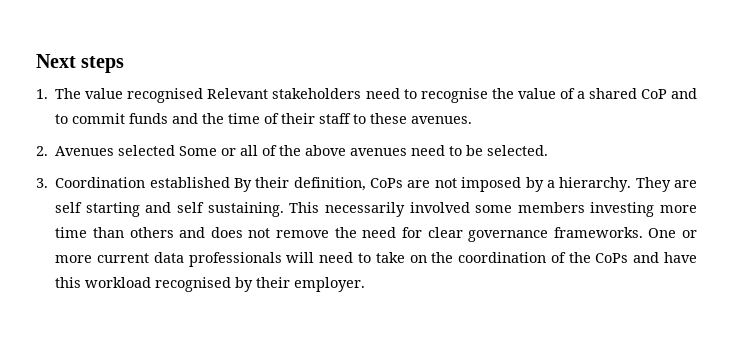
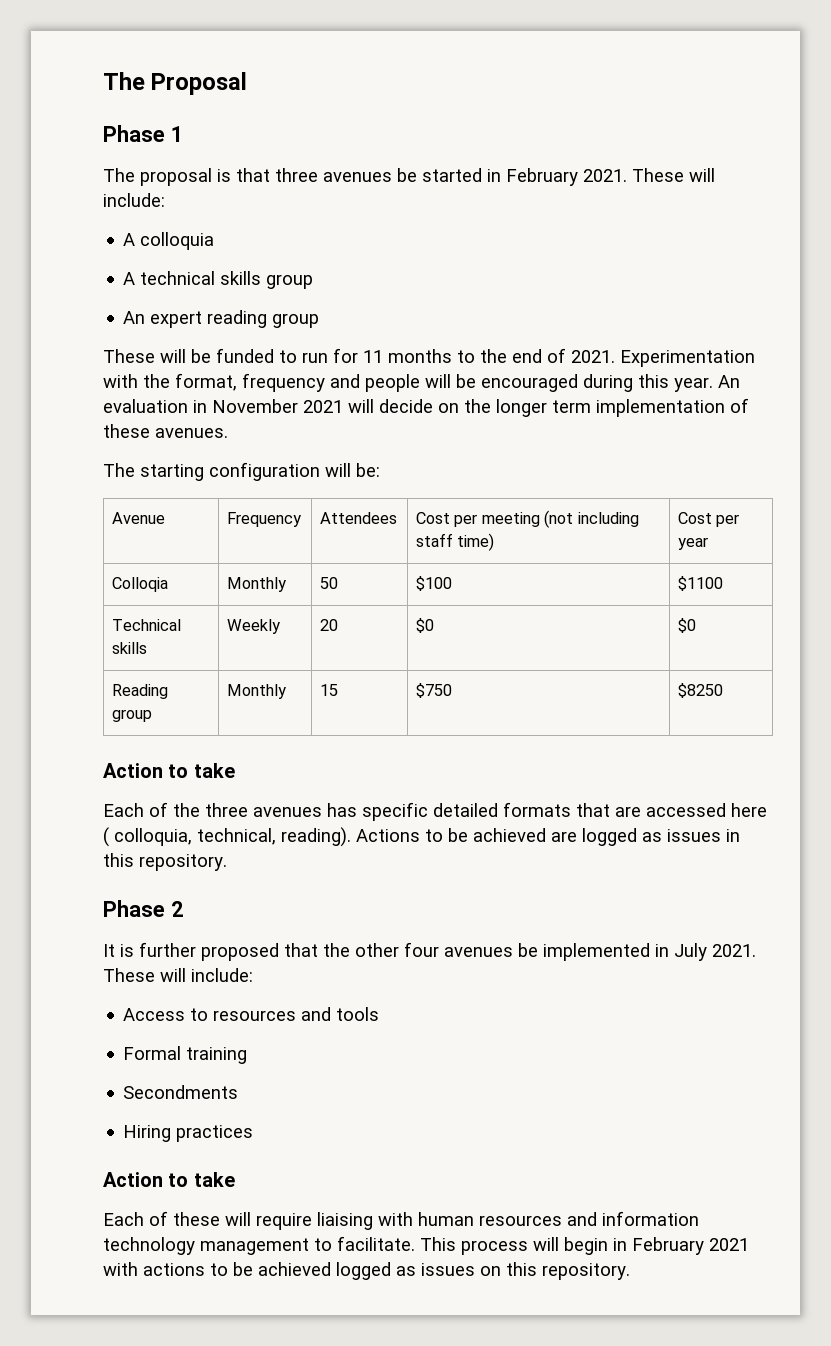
[36,54,125,73] [36,88,698,103] [55,113,473,124] [36,145,549,156] [36,177,698,192] [55,202,698,217] [55,227,697,242] [55,252,697,267] [55,277,366,292] Next steps // 1. The value recognised Relevant stakeholders need to recognise the value of a shared CoP and to commit funds and the time of their staff to these avenues. // 2. Avenues selected Some or all of the above avenues need to be selected. // 3. Coordination established By their definition, CoPs are not imposed by a hierarchy. They are self starting and self sustaining. This necessarily involved some members investing more time than others and does not remove the need for clear governance frameworks. One or more current data professionals will need to take on the coordination of the CoPs and have this workload recognised by their employer. -> [103,72,248,95] [103,125,183,142] [103,168,715,186] [103,193,165,207] [123,232,215,250] [123,271,314,289] [123,310,320,328] [103,348,755,367] [103,373,740,392] [103,398,749,417] [103,424,228,438] [103,462,380,481] [111,512,165,524] [226,512,301,527] [319,512,397,524] [415,510,639,528] [415,533,495,551] [677,512,740,527] [677,537,708,550] [111,577,168,592] [226,577,286,592] [319,577,338,589] [415,576,452,591] [677,576,723,591] [111,619,181,631] [111,642,147,654] [226,619,280,634] [319,619,338,631] [415,618,434,633] [677,618,696,633] [111,684,168,699] [111,709,152,722] [226,684,286,699] [319,684,338,696] [415,683,452,698] [677,683,723,698] [103,763,235,778] [103,802,767,821] [103,827,740,847] [103,853,227,871] [103,900,183,917] [103,942,756,961] [103,968,253,982] [123,1007,380,1021] [123,1046,248,1064] [123,1085,239,1099] [123,1125,254,1142] [103,1172,235,1187] [103,1211,699,1230] [103,1236,749,1255] [103,1262,630,1280] The Proposal // Phase 1 // The proposal is that three avenues be started in February 2021. These will include: // A colloquia // A technical skills group // An expert reading group // These will be funded to run for 11 months to the end of 2021. Experimentation with the format, frequency and people will be encouraged during this year. An evaluation in November 2021 will decide on the longer term implementation of these avenues. // The starting configuration will be: // Avenue | Frequency | Attendees | Cost per meeting (not including staff time) | Cost per year // Colloqia | Monthly | 50 | $100 | $1100 // Technical skills | Weekly | 20 | $0 | $0 // Reading group | Monthly | 15 | $750 | $8250 // Action to take // Each of the three avenues has specific detailed formats that are accessed here ( colloquia, technical, reading). Actions to be achieved are logged as issues in this repository. // Phase 2 // It is further proposed that the other four avenues be implemented in July 2021. These will include: // Access to resources and tools // Formal training // Secondments // Hiring practices // Action to take // Each of these will require liaising with human resources and information technology management to facilitate. This process will begin in February 2021 with actions to be achieved logged as issues on this repository.

